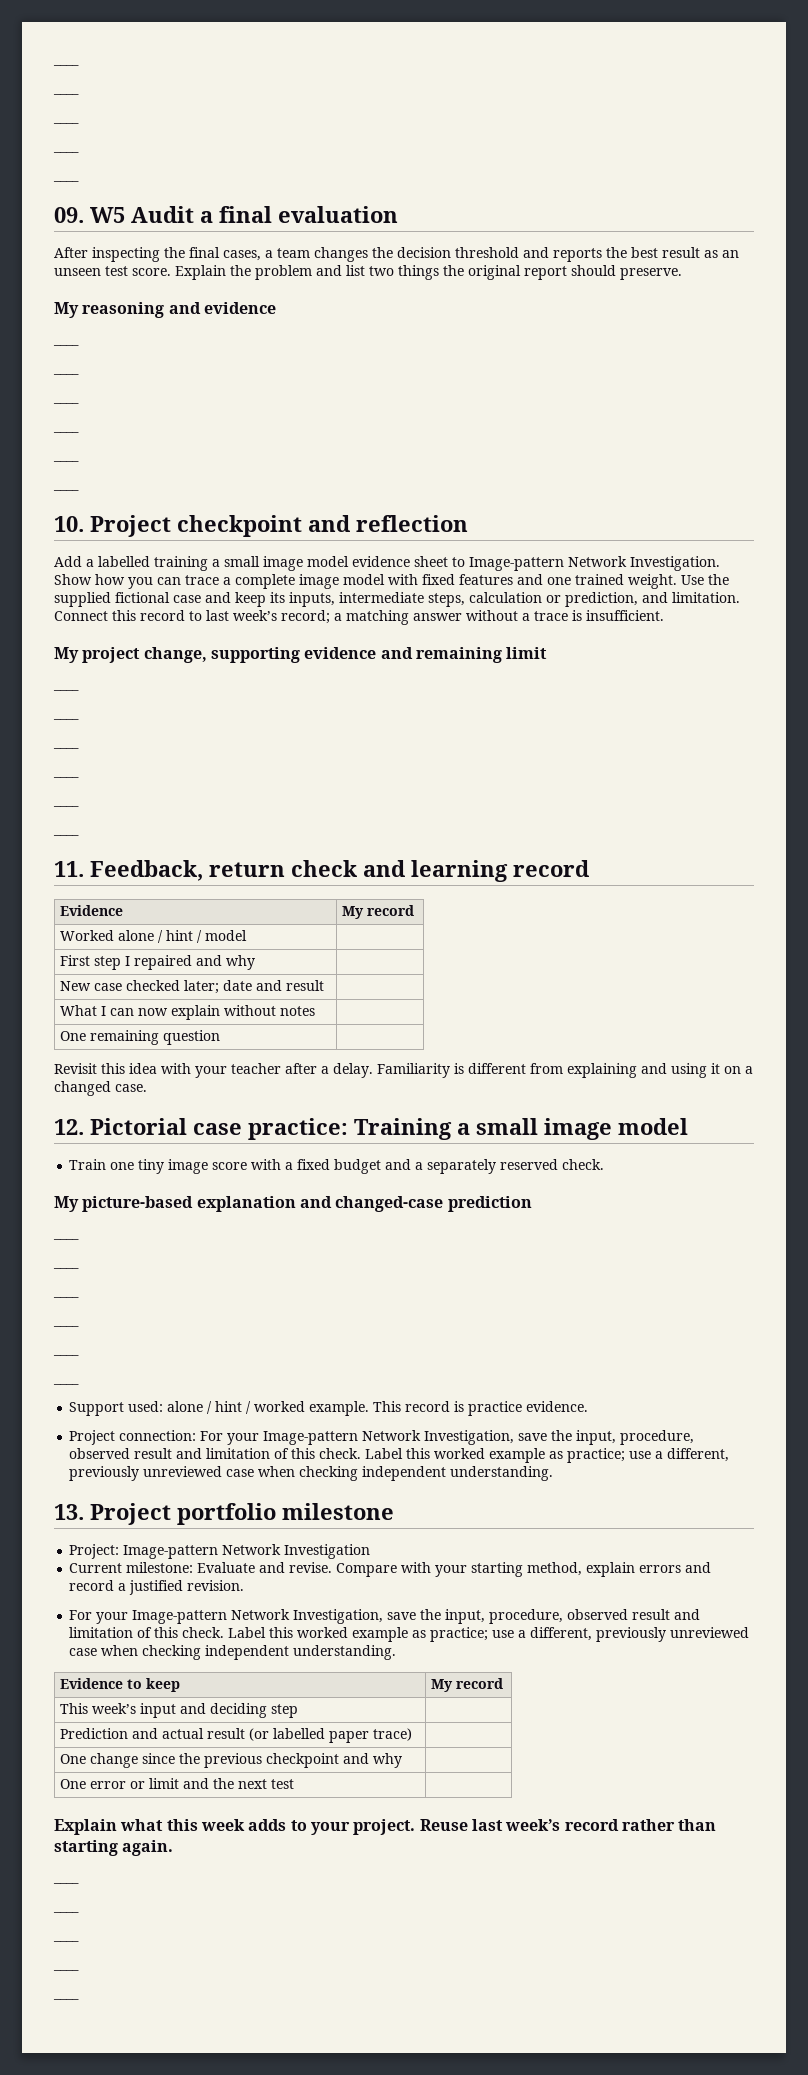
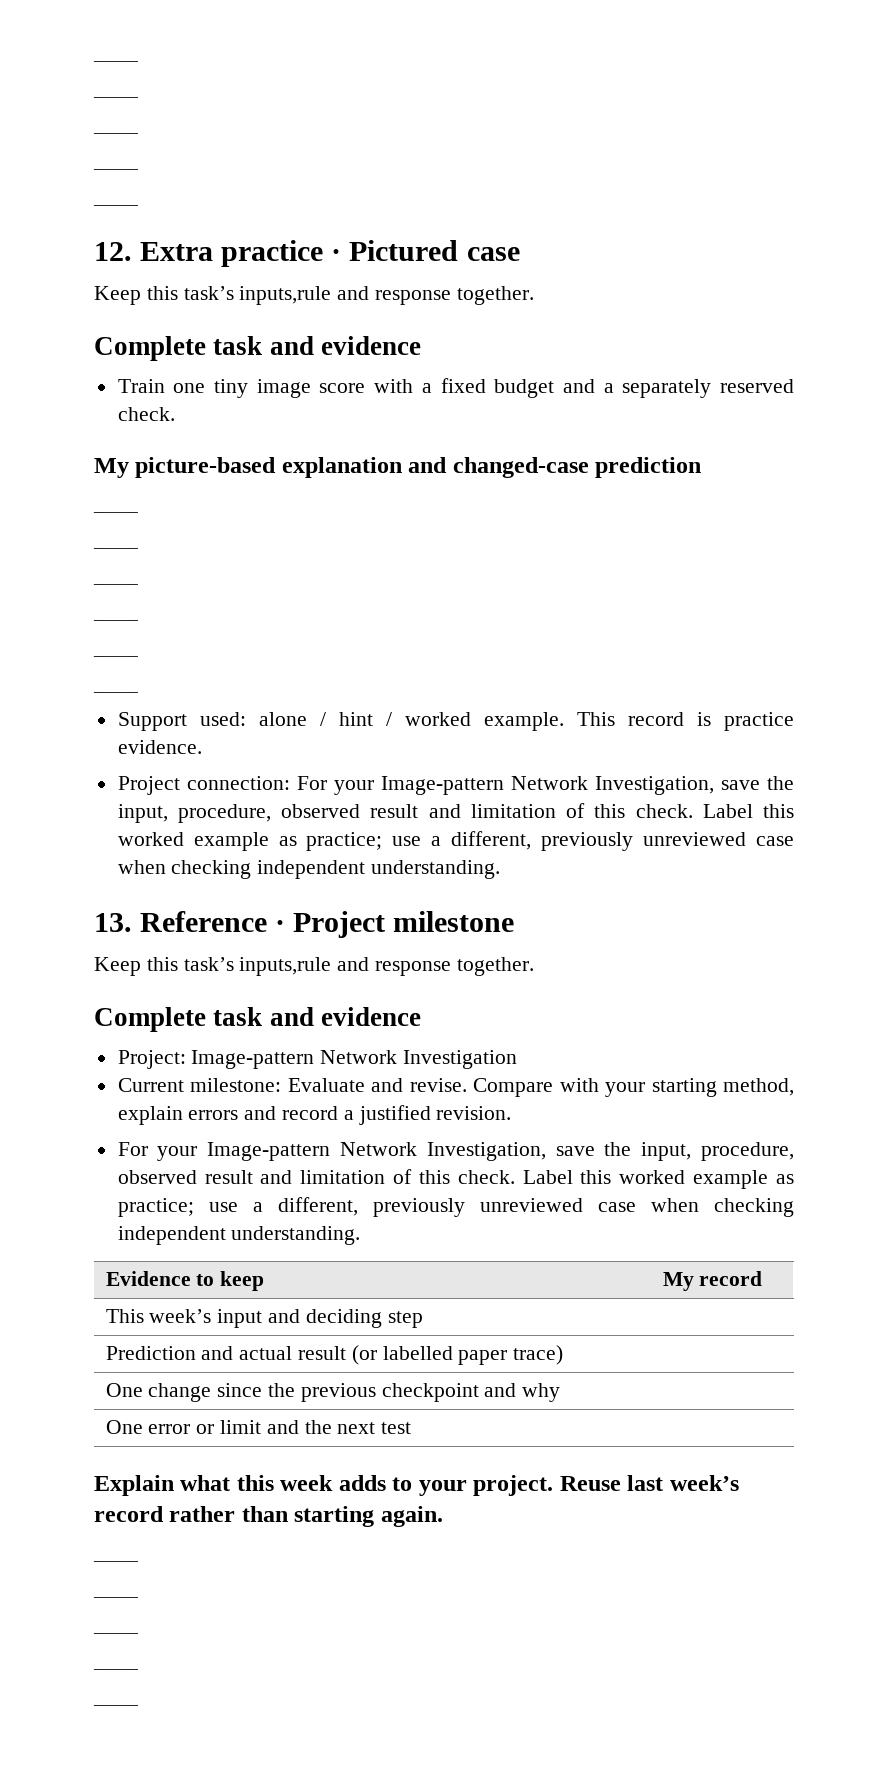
[53,64,79,66] [53,93,79,95] [53,122,79,124] [53,151,79,153] [53,180,79,182] [54,206,398,223] [54,247,739,262] [54,265,682,280] [54,302,276,318] [53,344,79,346] [53,373,79,375] [53,402,79,404] [53,431,79,433] [53,460,79,462] [53,489,79,491] [54,515,468,537] [54,556,720,571] [54,574,729,589] [54,592,740,607] [54,610,664,625] [54,647,548,663] [53,689,79,691] [53,718,79,720] [53,747,79,749] [53,776,79,778] [53,805,79,807] [53,834,79,836] [54,860,589,882] [60,905,124,916] [342,905,415,919] [60,930,248,943] [60,955,256,970] [60,980,325,994] [60,1005,316,1020] [60,1030,221,1045] [54,1063,753,1078] [54,1081,147,1096] [54,1118,688,1140] ____ // ____ // ____ // ____ // ____ // 09. W5 Audit a final evaluation // After inspecting the final cases, a team changes the decision threshold and reports the best result as an unseen test score. Explain the problem and list two things the original report should preserve. // My reasoning and evidence // ____ // ____ // ____ // ____ // ____ // ____ // 10. Project checkpoint and reflection // Add a labelled training a small image model evidence sheet to Image-pattern Network Investigation. Show how you can trace a complete image model with fixed features and one trained weight. Use the supplied fictional case and keep its inputs, intermediate steps, calculation or prediction, and limitation. Connect this record to last week’s record; a matching answer without a trace is insufficient. // My project change, supporting evidence and remaining limit // ____ // ____ // ____ // ____ // ____ // ____ // 11. Feedback, return check and learning record // Evidence | My record // Worked alone / hint / model | // First step I repaired and why | // New case checked later; date and result | // What I can now explain without notes | // One remaining question | // Revisit this idea with your teacher after a delay. Familiarity is different from explaining and using it on a changed case. // 12. Pictorial case practice: Training a small image model -> [93,59,138,62] [93,95,138,98] [93,131,138,134] [93,167,138,170] [93,203,138,206] [94,240,520,267] [94,286,534,305] [94,336,421,361] ____ // ____ // ____ // ____ // ____ // 12. Extra practice · Pictured case // Keep this task’s inputs,rule and response together. // Complete task and evidence
[90,1503,394,1525] Project portfolio milestone -> [140,911,515,938] [94,957,534,976] [94,1007,421,1032] Reference · Project milestone // Keep this task’s inputs,rule and response together. // Complete task and evidence

